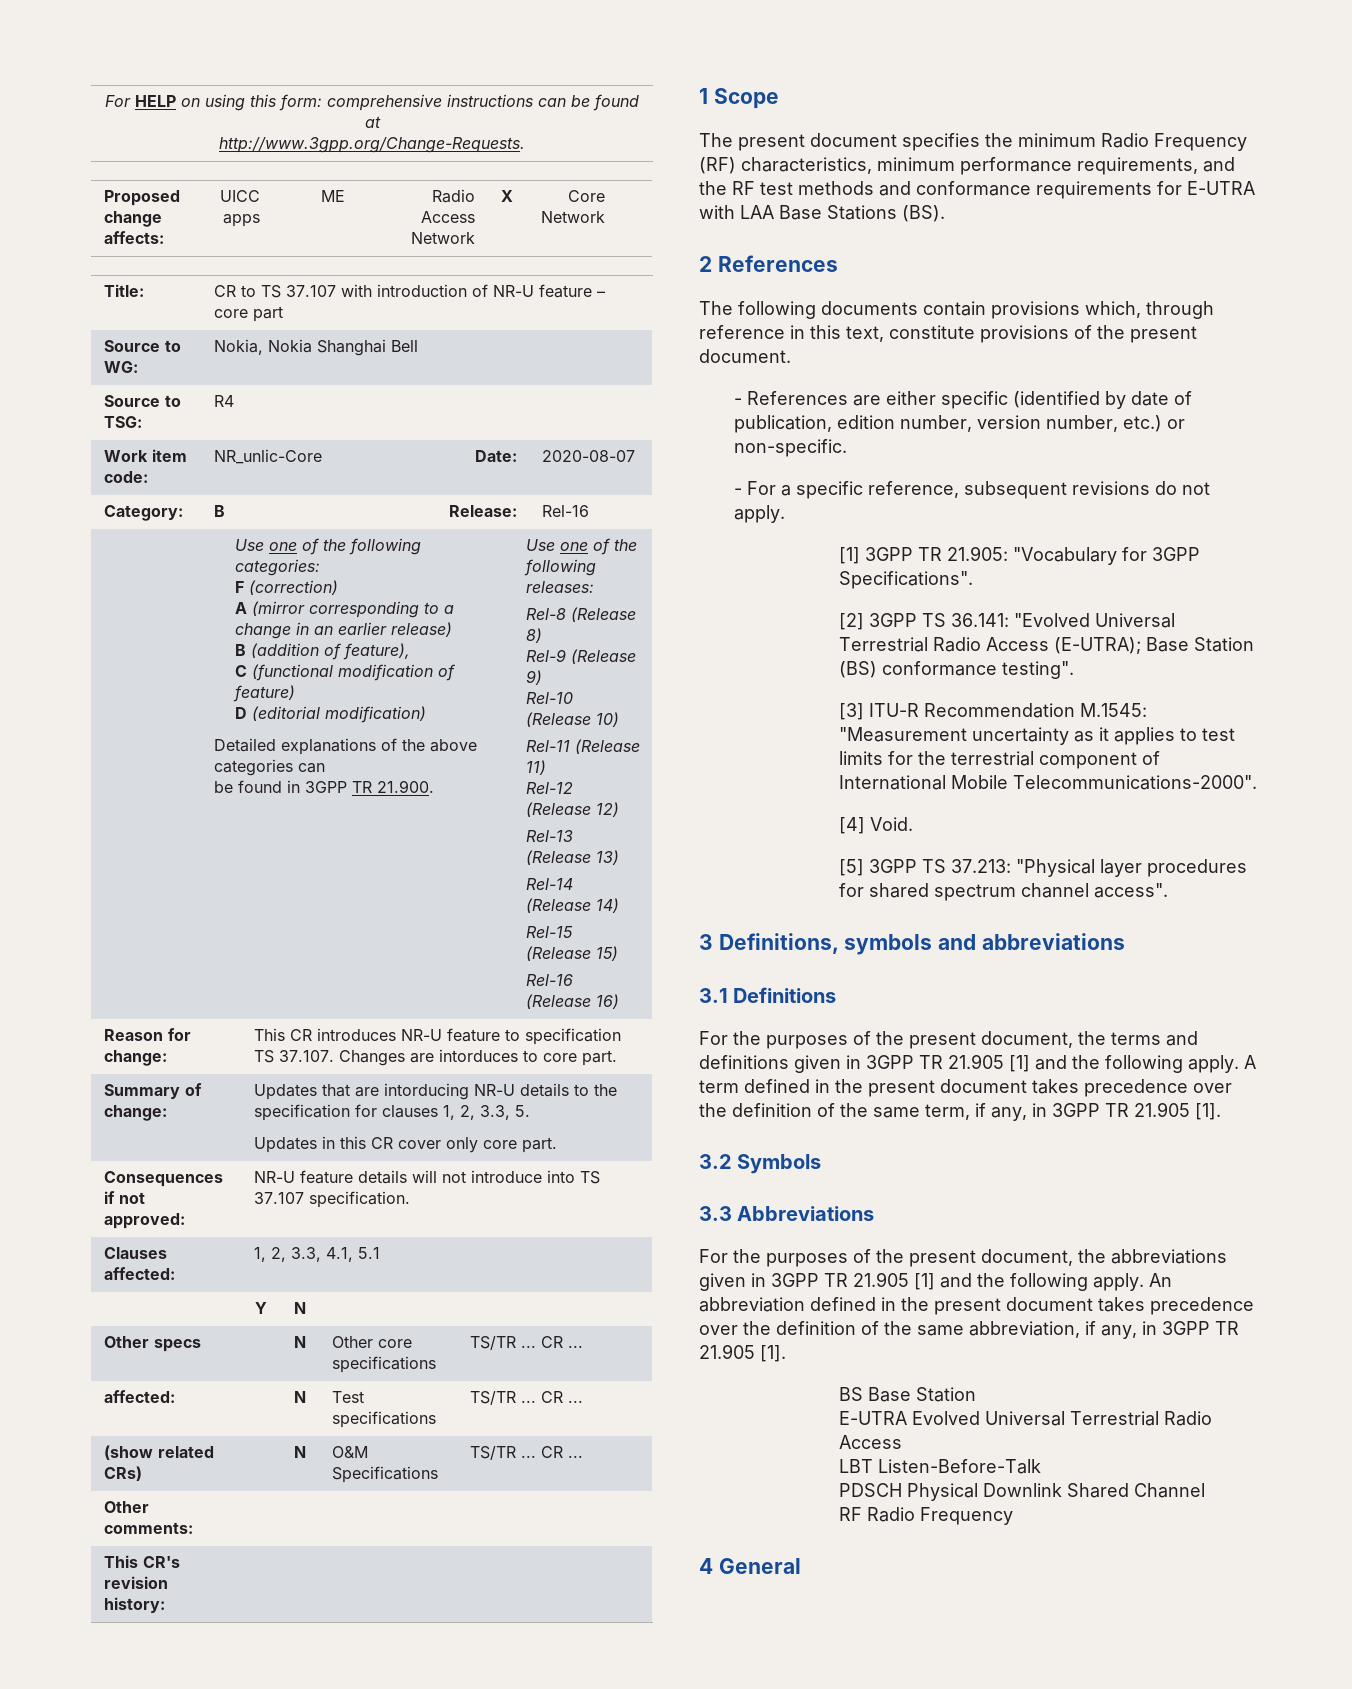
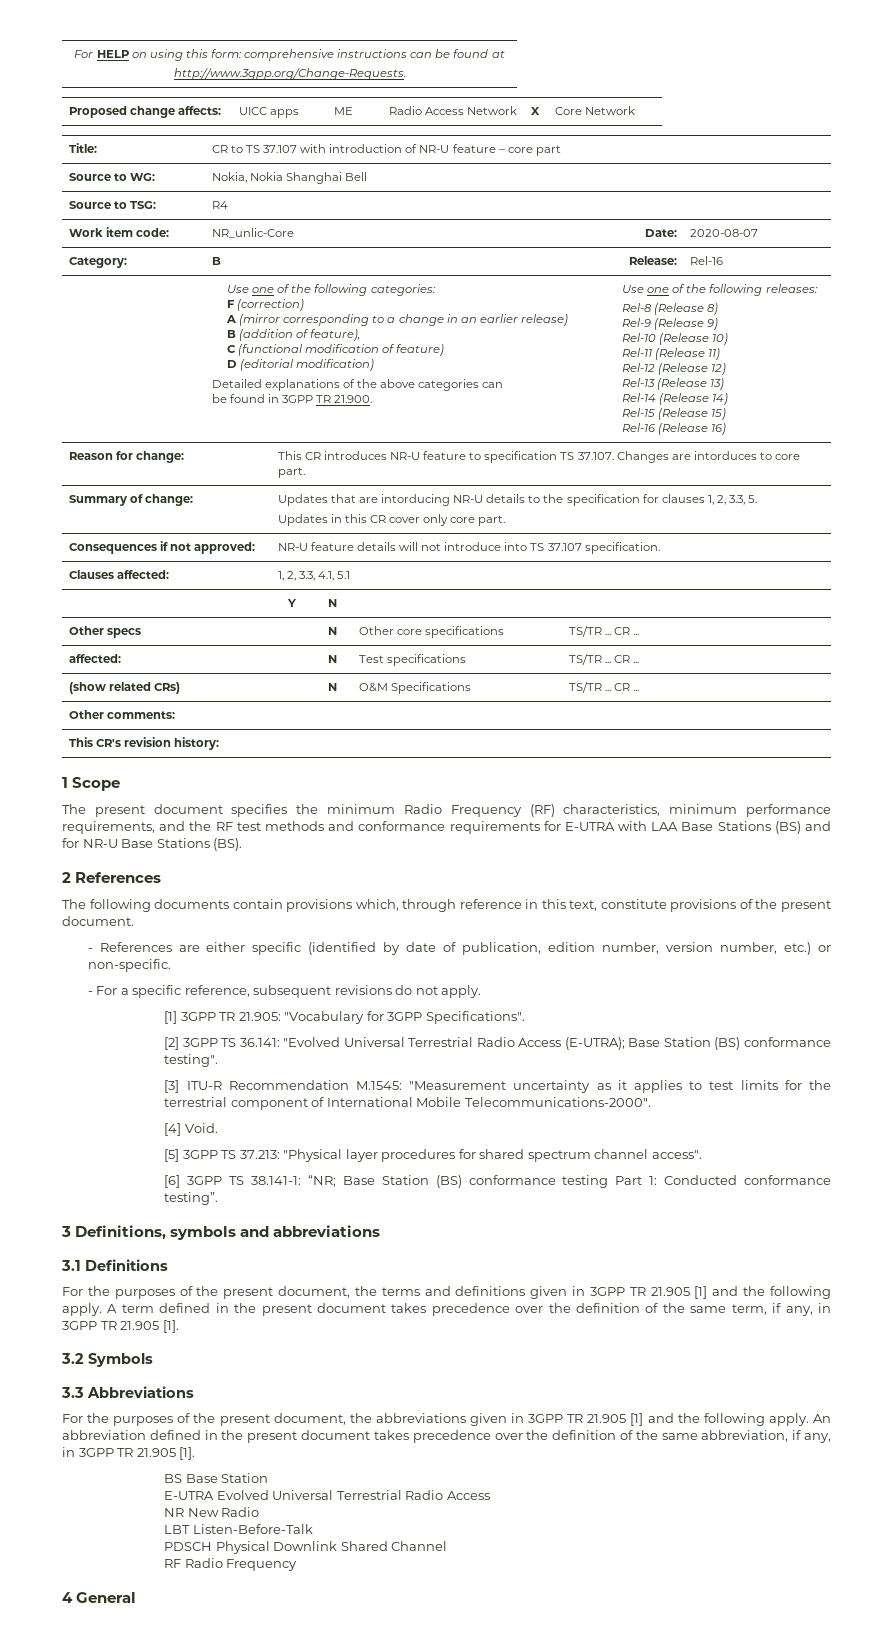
(897, 212) none -> [774,821,831,834] [62,838,210,848] (BS) and for NR-U Base Stations
(1169, 890) none -> [164,1175,831,1188] [164,1192,219,1205] // [6] 3GPP TS 38.141-1: “NR; Base Station (BS) conformance testing Part 1: Conducted conformance testing”.
(903, 1442) none -> [164,1507,260,1517] // NR New Radio

